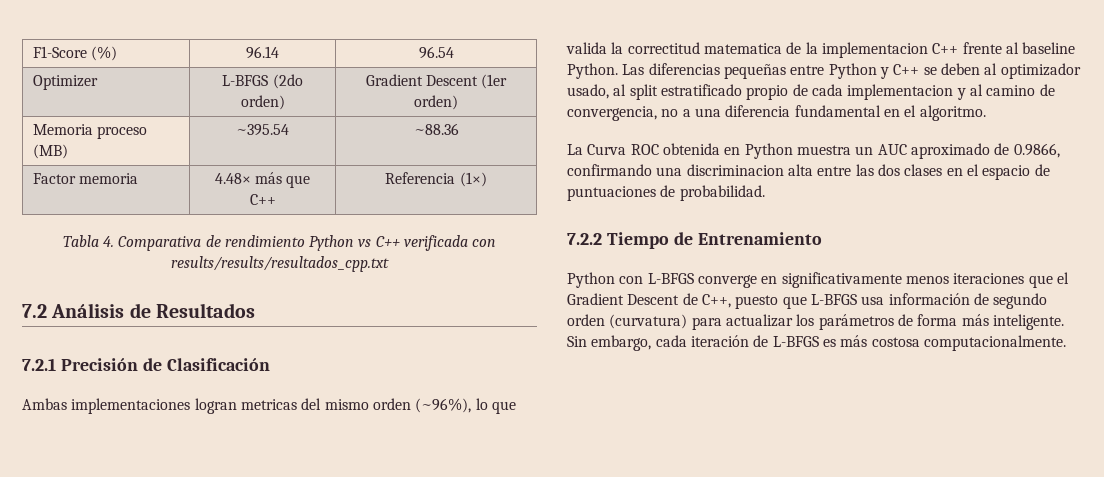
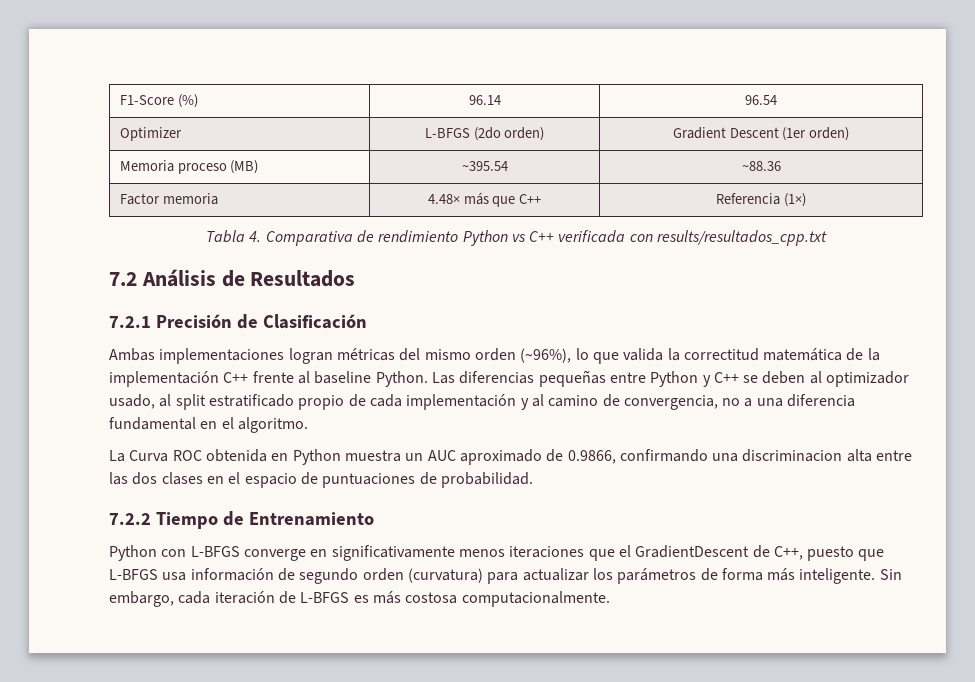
[171,256,389,272] results/results/resultados_cpp.txt -> [657,230,828,246] results/resultados_cpp.txt
[240,399,297,410] metricas -> [336,348,395,361] métricas
[703,43,782,54] matematica -> [763,348,843,361] matemática
[821,42,928,58] implementacion -> [109,371,219,387] implementación
[847,84,954,100] implementacion -> [406,394,517,410] implementación
[567,293,680,305] Gradient Descent -> [635,545,750,558] GradientDescent

